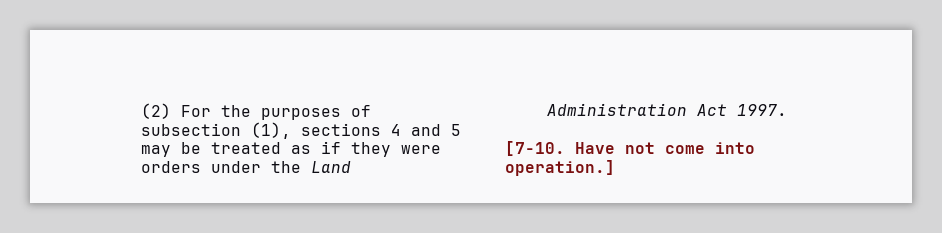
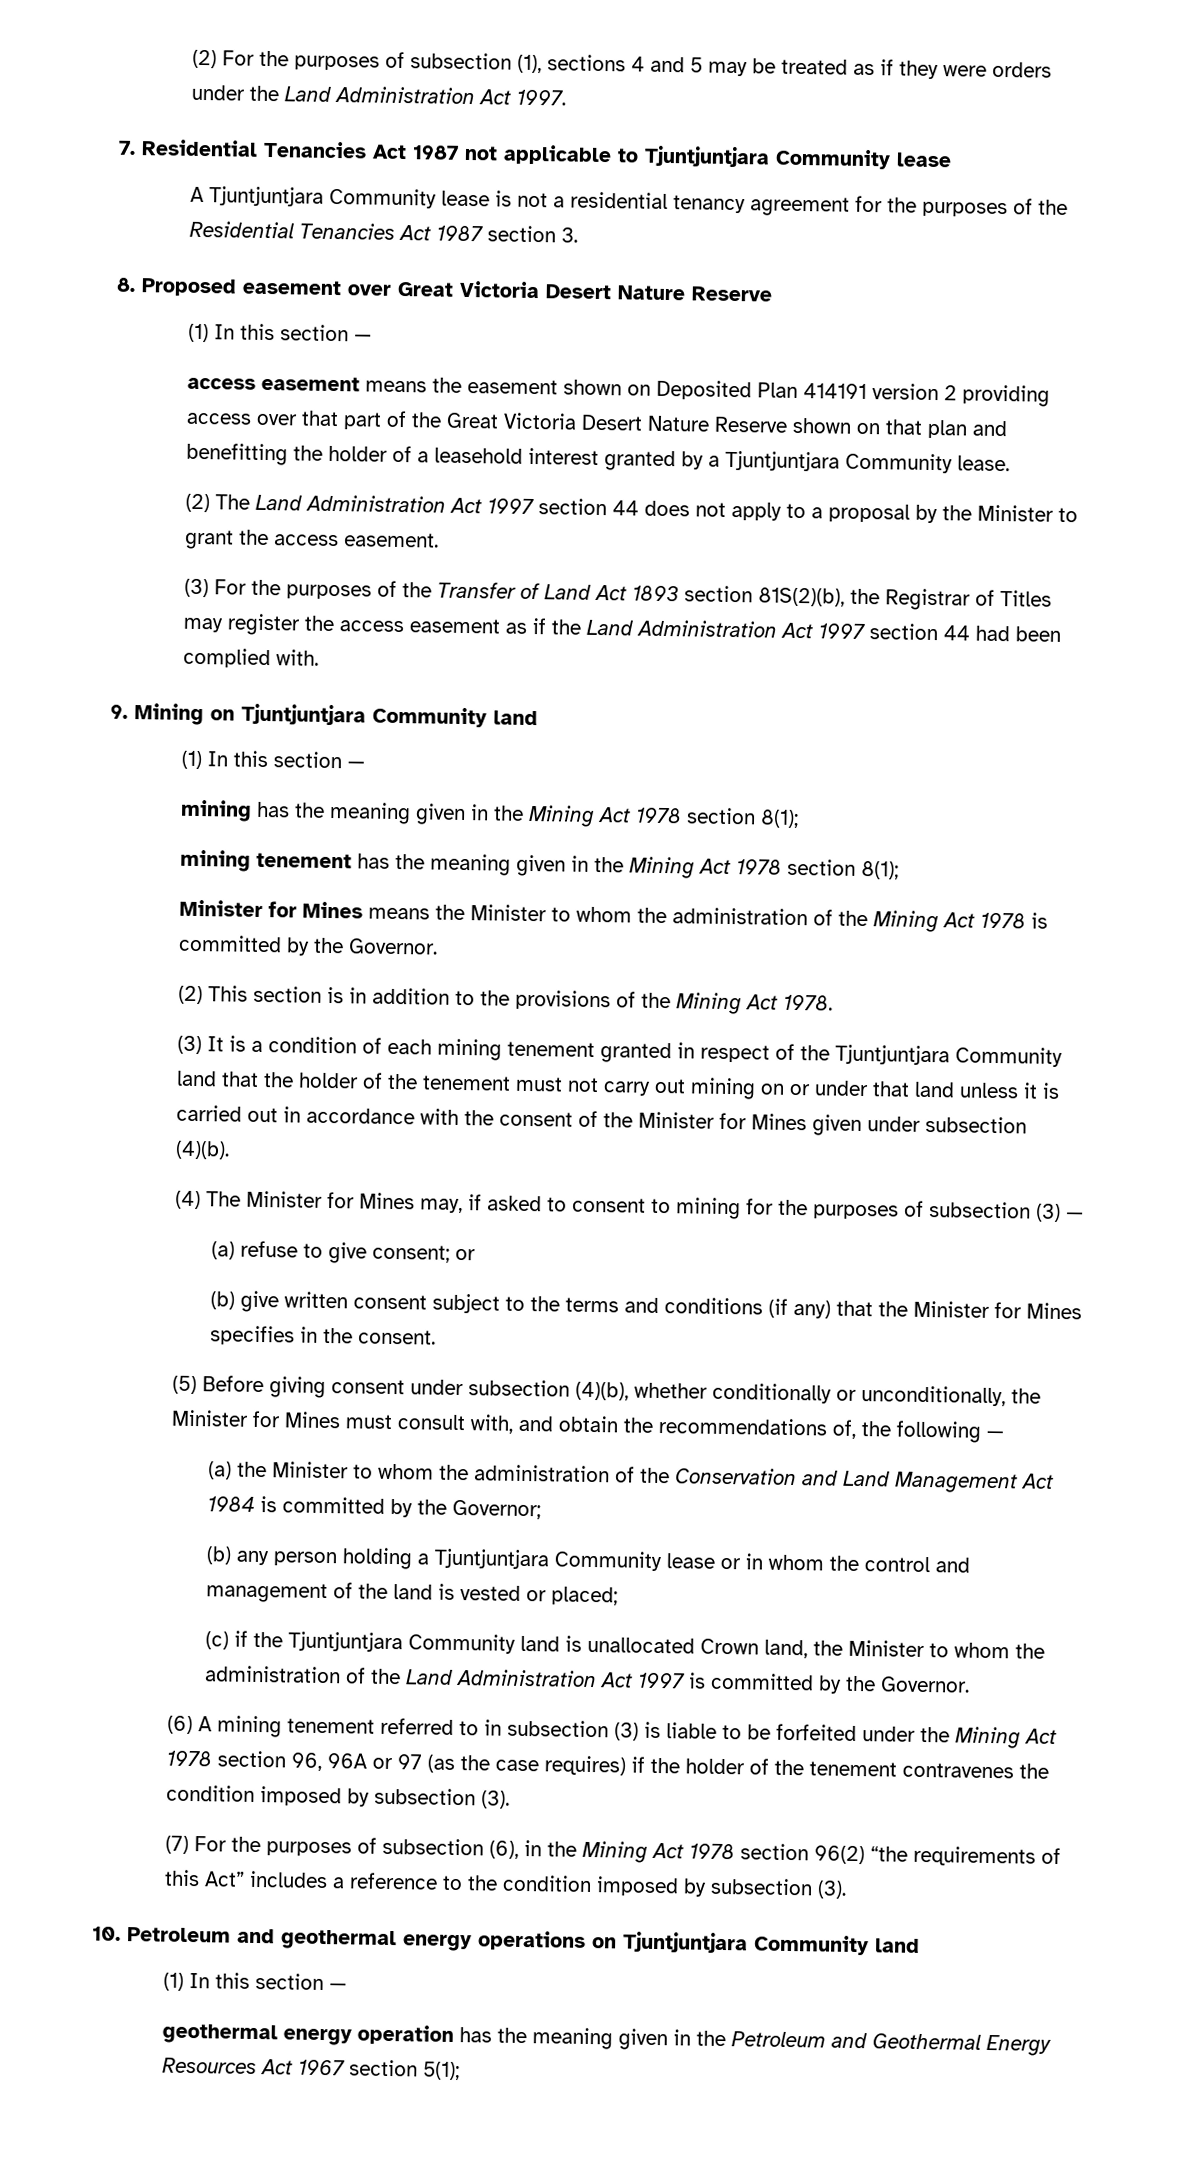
[505,141,755,156] [505,160,615,176] [7-10. Have not come into operation.] -> [118,139,952,170] [190,186,1069,218] [189,220,579,243] [116,277,772,302] [188,323,373,343] [187,375,1051,407] [186,410,1009,439] [186,442,1011,474] [185,493,1079,524] [185,529,440,550] [184,578,1053,611] [183,613,1062,642] [183,647,320,669] [110,703,538,728] [181,750,366,770] [180,799,800,829] [180,849,900,880] [179,899,1049,933] [178,934,439,956] [178,985,834,1015] [177,1035,1064,1068] [176,1070,1061,1100] [176,1104,1028,1137] [175,1140,231,1160] [175,1190,1085,1223] [210,1240,476,1264] [209,1290,1082,1320] [209,1325,436,1346] [172,1375,1042,1407] [171,1409,1005,1443] [207,1461,1054,1494] [206,1496,541,1520] [205,1546,970,1573] [205,1582,618,1606] [204,1630,1045,1659] [204,1665,970,1694] [167,1715,1058,1749] [166,1750,1050,1779] [166,1784,511,1809] [165,1835,1062,1867] [164,1869,848,1899] [92,1926,920,1956] [163,1972,348,1991] [162,2023,1053,2056] [162,2057,461,2081] 7. Residential Tenancies Act 1987 not applicable to Tjuntjuntjara Community lease // A Tjuntjuntjara Community lease is not a residential tenancy agreement for the purposes of the Residential Tenancies Act 1987 section 3. // 8. Proposed easement over Great Victoria Desert Nature Reserve // (1) In this section — // access easement means the easement shown on Deposited Plan 414191 version 2 providing access over that part of the Great Victoria Desert Nature Reserve shown on that plan and benefitting the holder of a leasehold interest granted by a Tjuntjuntjara Community lease. // (2) The Land Administration Act 1997 section 44 does not apply to a proposal by the Minister to grant the access easement. // (3) For the purposes of the Transfer of Land Act 1893 section 81S(2)(b), the Registrar of Titles may register the access easement as if the Land Administration Act 1997 section 44 had been complied with. // 9. Mining on Tjuntjuntjara Community land // (1) In this section — // mining has the meaning given in the Mining Act 1978 section 8(1); // mining tenement has the meaning given in the Mining Act 1978 section 8(1); // Minister for Mines means the Minister to whom the administration of the Mining Act 1978 is committed by the Governor. // (2) This section is in addition to the provisions of the Mining Act 1978. // (3) It is a condition of each mining tenement granted in respect of the Tjuntjuntjara Community land that the holder of the tenement must not carry out mining on or under that land unless it is carried out in accordance with the consent of the Minister for Mines given under subsection (4)(b). // (4) The Minister for Mines may, if asked to consent to mining for the purposes of subsection (3) — // (a) refuse to give consent; or // (b) give written consent subject to the terms and conditions (if any) that the Minister for Mines specifies in the consent. // (5) Before giving consent under subsection (4)(b), whether conditionally or unconditionally, the Minister for Mines must consult with, and obtain the recommendations of, the following — // (a) the Minister to whom the administration of the Conservation and Land Management Act 1984 is committed by the Governor; // (b) any person holding a Tjuntjuntjara Community lease or in whom the control and management of the land is vested or placed; // (c) if the Tjuntjuntjara Community land is unallocated Crown land, the Minister to whom the administration of the Land Administration Act 1997 is committed by the Governor. // (6) A mining tenement referred to in subsection (3) is liable to be forfeited under the Mining Act 1978 section 96, 96A or 97 (as the case requires) if the holder of the tenement contravenes the condition imposed by subsection (3). // (7) For the purposes of subsection (6), in the Mining Act 1978 section 96(2) “the requirements of this Act” includes a reference to the condition imposed by subsection (3). // 10. Petroleum and geothermal energy operations on Tjuntjuntjara Community land // (1) In this section — // geothermal energy operation has the meaning given in the Petroleum and Geothermal Energy Resources Act 1967 section 5(1);

